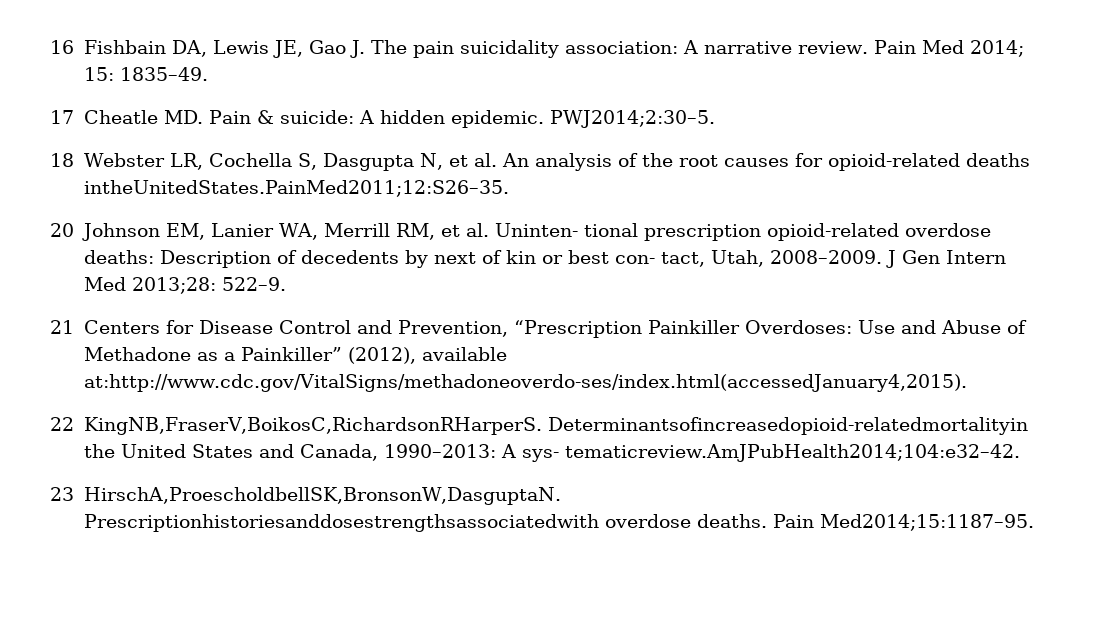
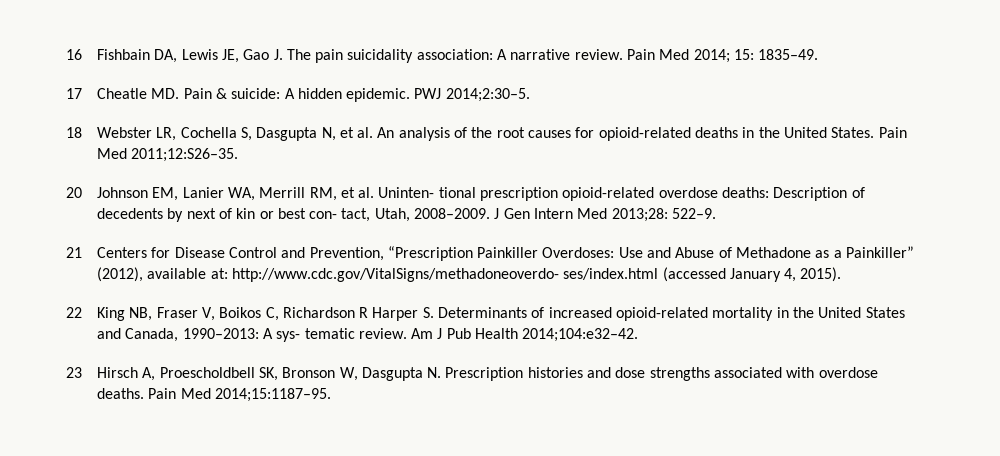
[550,110,716,128] PWJ2014;2:30–5. -> [414,88,530,102] PWJ 2014;2:30–5.
[83,180,510,197] intheUnitedStates.PainMed2011;12:S26–35. -> [742,127,907,138] [96,148,239,162] in the United States. Pain Med 2011;12:S26–35.
[83,374,968,392] [50,417,1029,435] at:http://www.cdc.gov/VitalSigns/methadoneoverdo-ses/index.html(accessedJanuary4,2015). // 22 KingNB,FraserV,BoikosC,RichardsonRHarperS. Determinantsofincreasedopioid-relatedmortalityin -> [210,267,842,282] [66,307,789,321] at: http://www.cdc.gov/VitalSigns/methadoneoverdo- ses/index.html (accessed January 4, 2015). // 22 King NB, Fraser V, Boikos C, Richardson R Harper S. Determinants of increased opioid-related mortality in
[564,444,1021,462] [50,487,562,505] [83,514,599,532] tematicreview.AmJPubHealth2014;104:e32–42. // 23 HirschA,ProescholdbellSK,BronsonW,DasguptaN. Prescriptionhistoriesanddosestrengthsassociatedwith -> [304,328,639,342] [66,367,815,381] tematic review. Am J Pub Health 2014;104:e32–42. // 23 Hirsch A, Proescholdbell SK, Bronson W, Dasgupta N. Prescription histories and dose strengths associated with
[820,514,1035,531] Med2014;15:1187–95. -> [180,388,331,402] Med 2014;15:1187–95.

